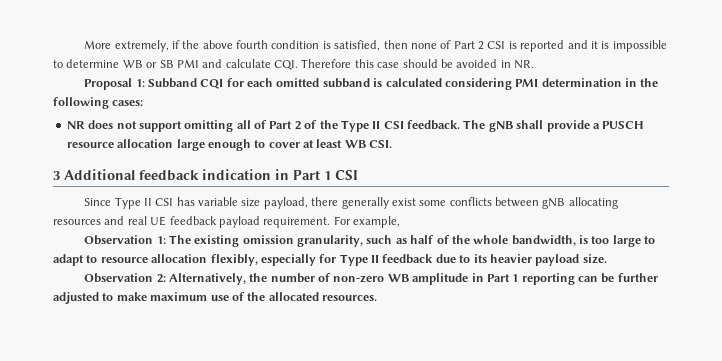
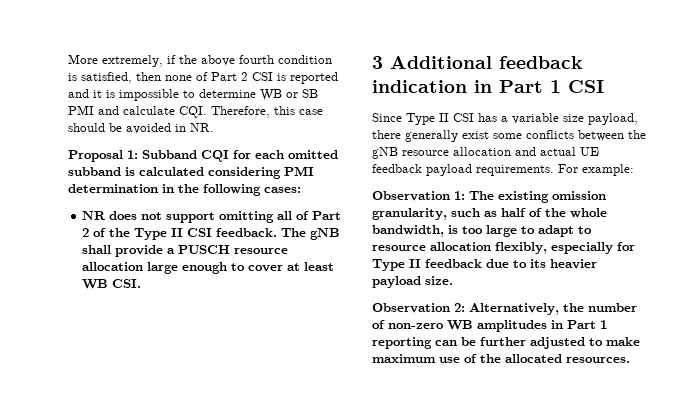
[301,59,352,68] Therefore -> [211,106,270,118] Therefore,
(195, 201) none -> [501,116,508,122] a
[542,197,618,209] [53,216,400,228] gNB allocating resources and real UE feedback payload requirement. For example, -> [628,130,646,139] [372,147,599,159] [372,164,634,176] the gNB resource allocation and actual UE feedback payload requirements. For example:
[412,273,469,285] amplitude -> [477,320,547,332] amplitudes

